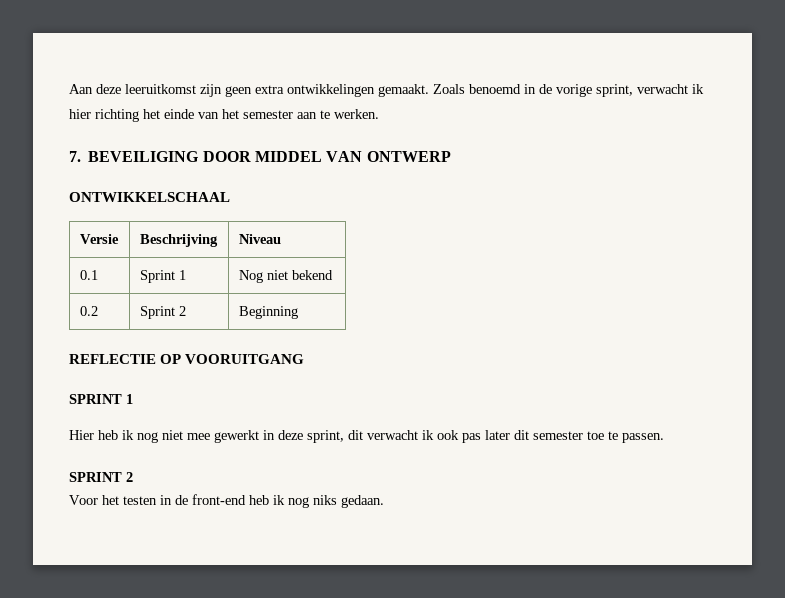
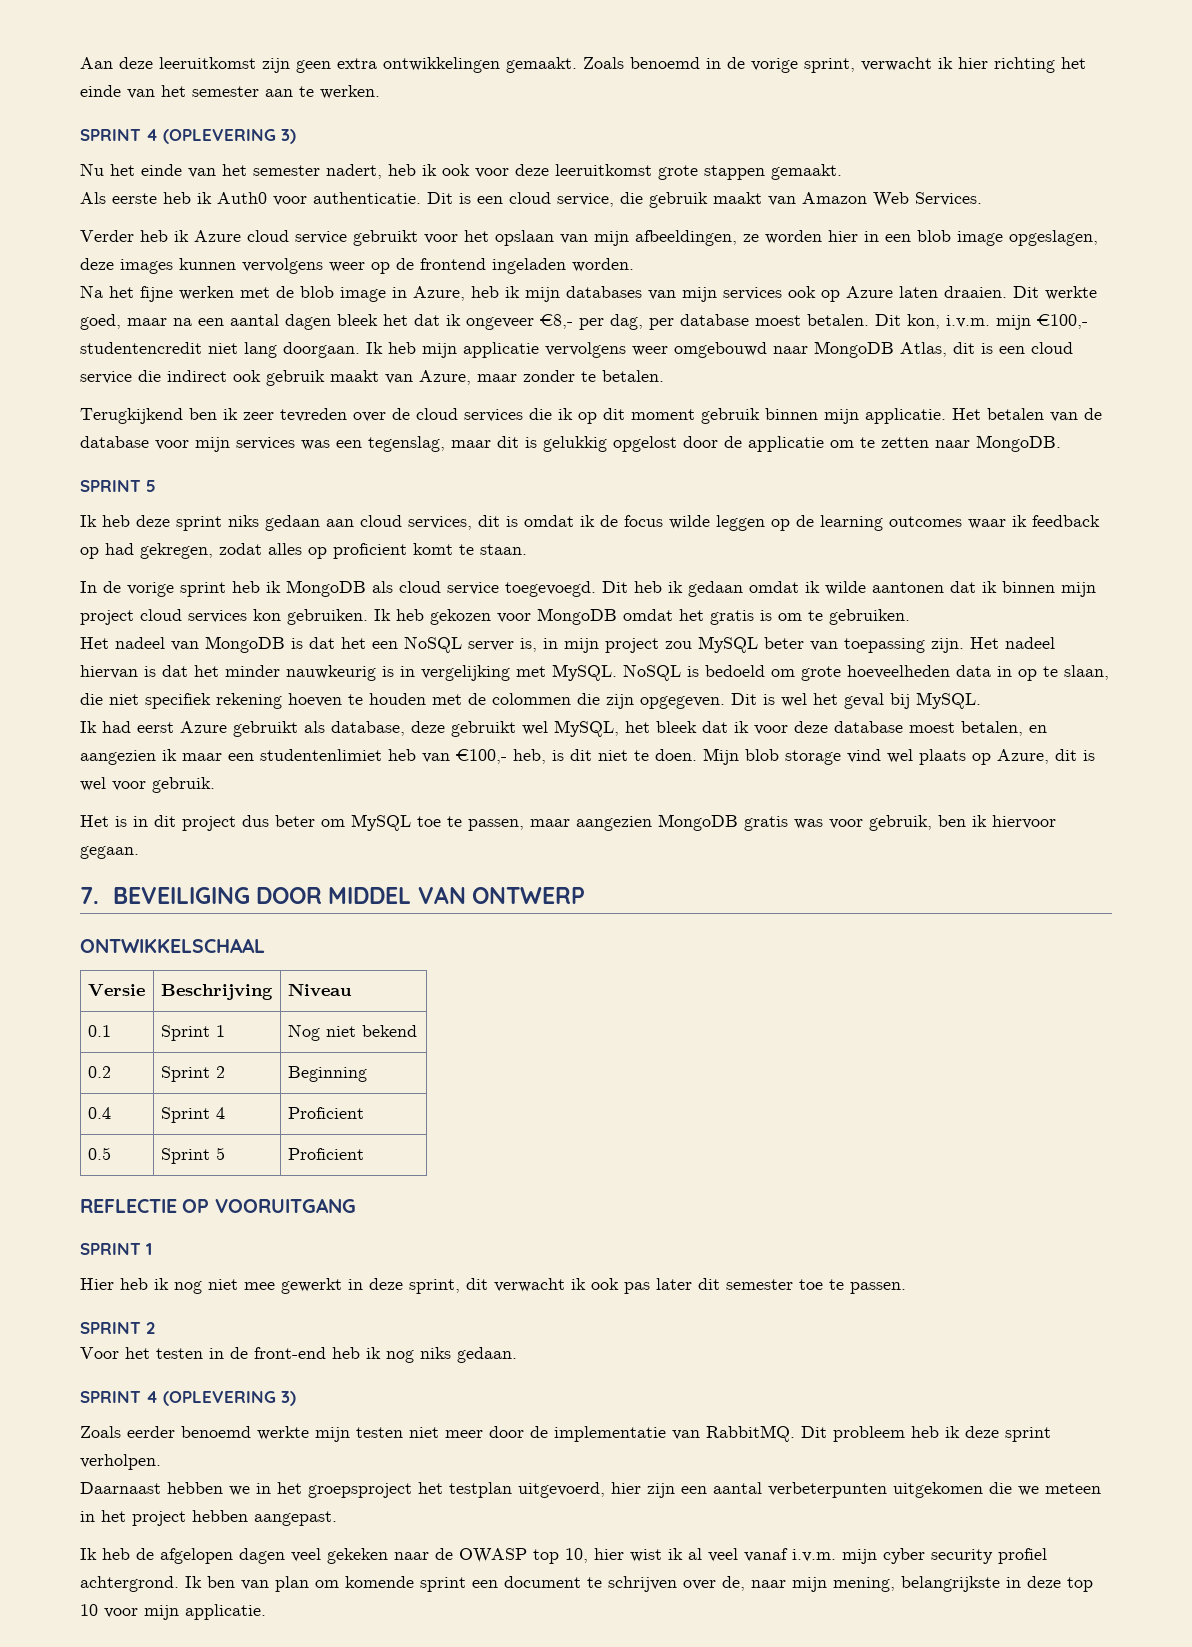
(379, 114) none -> [80,129,296,144] [80,163,842,180] [80,192,982,208] [80,230,1098,246] [80,258,634,274] [80,285,1097,302] [80,314,1088,330] [80,341,1073,358] [80,370,664,386] [80,408,1102,424] [80,435,1061,452] [80,480,156,492] [80,515,1100,531] [80,543,527,559] [80,580,1096,597] [80,608,910,625] [80,636,1055,653] [80,664,1109,681] [80,692,981,709] [80,720,1047,737] [80,748,1095,765] [80,777,215,793] [80,814,1056,831] [80,846,139,859] // SPRINT 4 (OPLEVERING 3) // Nu het einde van het semester nadert, heb ik ook voor deze leeruitkomst grote stappen gemaakt. // Als eerste heb ik Auth0 voor authenticatie. Dit is een cloud service, die gebruik maakt van Amazon Web Services. // Verder heb ik Azure cloud service gebruikt voor het opslaan van mijn afbeeldingen, ze worden hier in een blob image opgeslagen, deze images kunnen vervolgens weer op de frontend ingeladen worden. // Na het fijne werken met de blob image in Azure, heb ik mijn databases van mijn services ook op Azure laten draaien. Dit werkte goed, maar na een aantal dagen bleek het dat ik ongeveer €8,- per dag, per database moest betalen. Dit kon, i.v.m. mijn €100,- studentencredit niet lang doorgaan. Ik heb mijn applicatie vervolgens weer omgebouwd naar MongoDB Atlas, dit is een cloud service die indirect ook gebruik maakt van Azure, maar zonder te betalen. // Terugkijkend ben ik zeer tevreden over de cloud services die ik op dit moment gebruik binnen mijn applicatie. Het betalen van de database voor mijn services was een tegenslag, maar dit is gelukkig opgelost door de applicatie om te zetten naar MongoDB. // SPRINT 5 // Ik heb deze sprint niks gedaan aan cloud services, dit is omdat ik de focus wilde leggen op de learning outcomes waar ik feedback op had gekregen, zodat alles op proficient komt te staan. // In de vorige sprint heb ik MongoDB als cloud service toegevoegd. Dit heb ik gedaan omdat ik wilde aantonen dat ik binnen mijn project cloud services kon gebruiken. Ik heb gekozen voor MongoDB omdat het gratis is om te gebruiken. // Het nadeel van MongoDB is dat het een NoSQL server is, in mijn project zou MySQL beter van toepassing zijn. Het nadeel hiervan is dat het minder nauwkeurig is in vergelijking met MySQL. NoSQL is bedoeld om grote hoeveelheden data in op te slaan, die niet specifiek rekening hoeven te houden met de colommen die zijn opgegeven. Dit is wel het geval bij MySQL. // Ik had eerst Azure gebruikt als database, deze gebruikt wel MySQL, het bleek dat ik voor deze database moest betalen, en aangezien ik maar een studentenlimiet heb van €100,- heb, is dit niet te doen. Mijn blob storage vind wel plaats op Azure, dit is wel voor gebruik. // Het is in dit project dus beter om MySQL toe te passen, maar aangezien MongoDB gratis was voor gebruik, ben ik hiervoor gegaan.
(298, 312) none -> [87,1107,111,1119] [160,1107,225,1123] [287,1107,364,1119] [87,1147,111,1160] [160,1147,225,1164] [287,1148,364,1160] // 0.4 | Sprint 4 | Proficient // 0.5 | Sprint 5 | Proficient
(384, 501) none -> [80,1391,296,1406] [80,1425,1051,1442] [80,1454,161,1470] [80,1482,1101,1498] [80,1510,337,1526] [80,1548,1047,1564] [80,1576,1093,1592] [80,1604,266,1620] // SPRINT 4 (OPLEVERING 3) // Zoals eerder benoemd werkte mijn testen niet meer door de implementatie van RabbitMQ. Dit probleem heb ik deze sprint verholpen. // Daarnaast hebben we in het groepsproject het testplan uitgevoerd, hier zijn een aantal verbeterpunten uitgekomen die we meteen in het project hebben aangepast. // Ik heb de afgelopen dagen veel gekeken naar de OWASP top 10, hier wist ik al veel vanaf i.v.m. mijn cyber security profiel achtergrond. Ik ben van plan om komende sprint een document te schrijven over de, naar mijn mening, belangrijkste in deze top 10 voor mijn applicatie.

